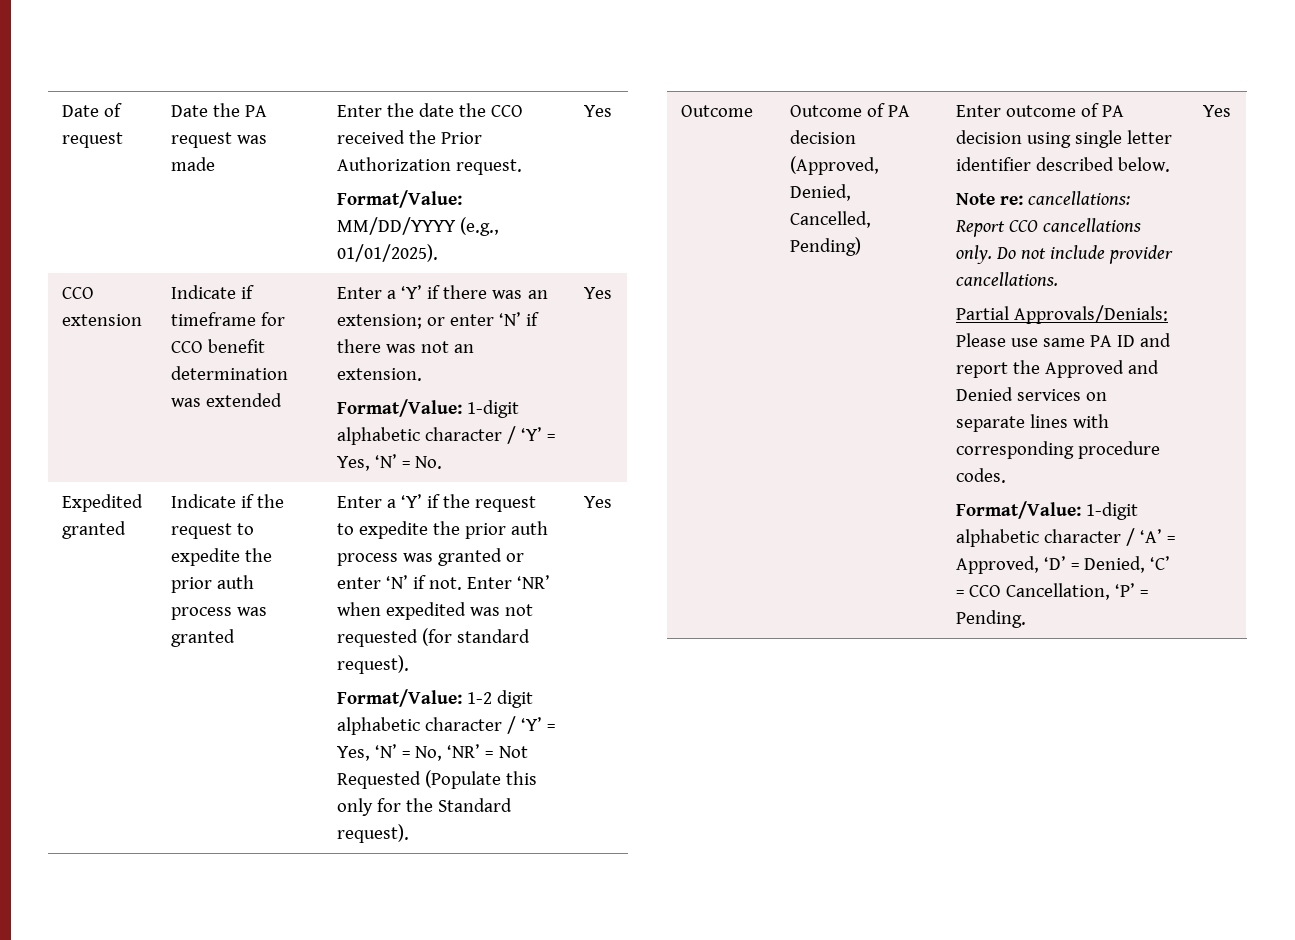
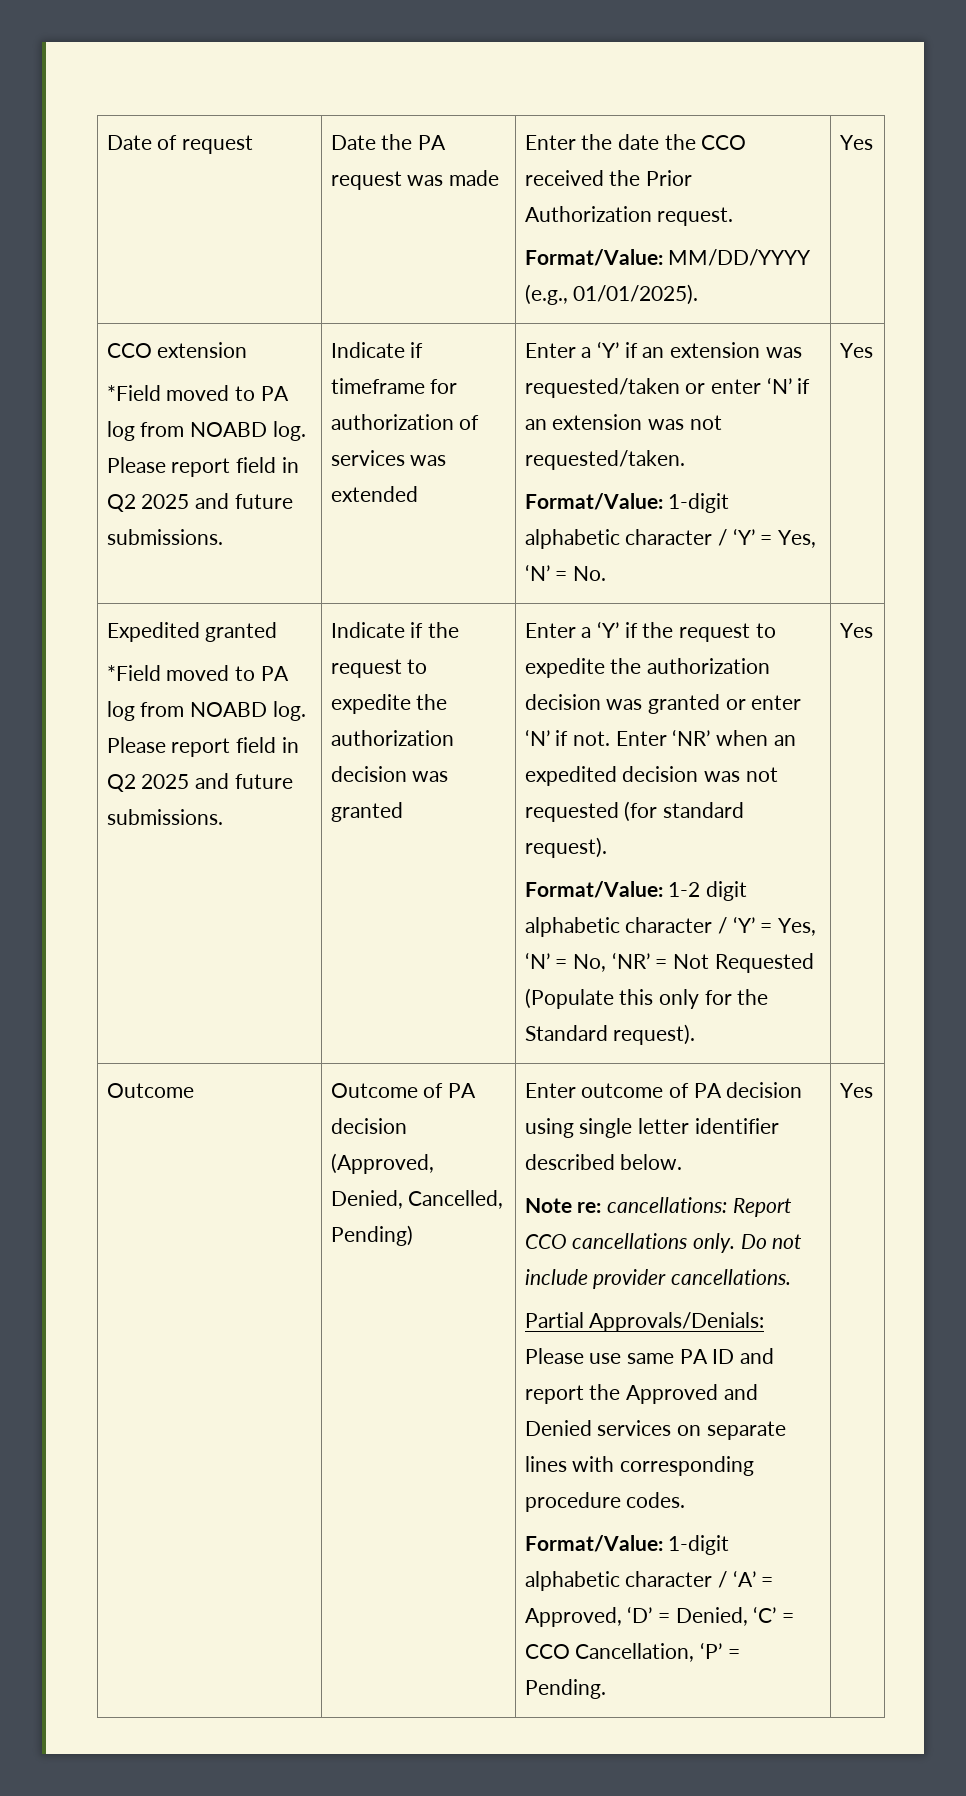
(142, 320) none -> [106,385,289,401] [106,421,306,441] [106,457,299,477] [106,493,293,512] [106,529,223,545] // *Field moved to PA log from NOABD log. Please report field in Q2 2025 and future submissions.
[170,339,265,353] [170,366,288,380] CCO benefit determination -> [330,414,480,430] [330,450,405,466] authorization of services
[443,285,548,299] [336,312,540,329] [336,339,475,353] [336,368,422,381] there was an extension; or enter ‘N’ if there was not an extension. -> [642,342,802,358] [524,377,811,398] [524,414,722,430] [524,450,685,470] an extension was requested/taken or enter ‘N’ if an extension was not requested/taken.
(126, 530) none -> [106,665,289,681] [106,701,306,721] [106,737,299,757] [106,773,293,792] [106,809,223,825] // *Field moved to PA log from NOABD log. Please report field in Q2 2025 and future submissions.
[170,575,254,593] [170,607,232,620] prior auth process -> [330,730,454,746] [330,766,407,782] authorization decision
[465,521,549,539] [336,553,398,566] prior auth process -> [646,658,770,674] [524,694,601,710] authorization decision
[385,602,466,620] expedited -> [773,735,796,746] [524,766,699,786] an expedited decision

